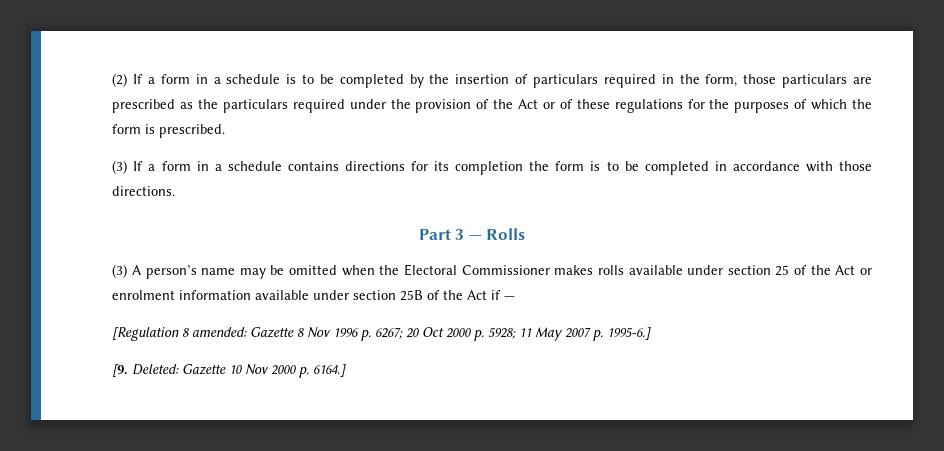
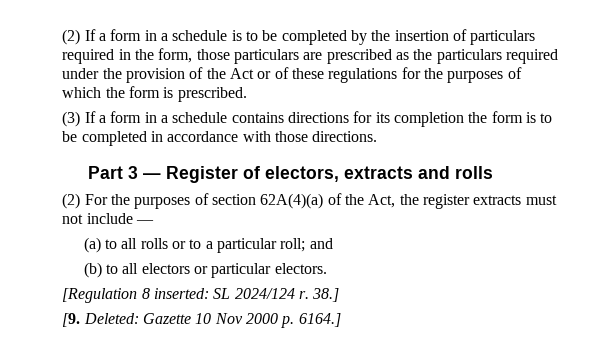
[486,228,526,240] [112,264,873,279] [112,290,516,301] [112,327,652,341] Rolls // (3) A person’s name may be omitted when the Electoral Commissioner makes rolls available under section 25 of the Act or enrolment information available under section 25B of the Act if — // [Regulation 8 amended: Gazette 8 Nov 1996 p. 6267; 20 Oct 2000 p. 5928; 11 May 2007 p. 1995-6.] -> [166,166,493,183] [62,193,557,209] [62,213,155,224] [83,237,333,253] [83,262,327,278] [62,288,340,303] Register of electors, extracts and rolls // (2) For the purposes of section 62A(4)(a) of the Act, the register extracts must not include — // (a) to all rolls or to a particular roll; and // (b) to all electors or particular electors. // [Regulation 8 inserted: SL 2024/124 r. 38.]

